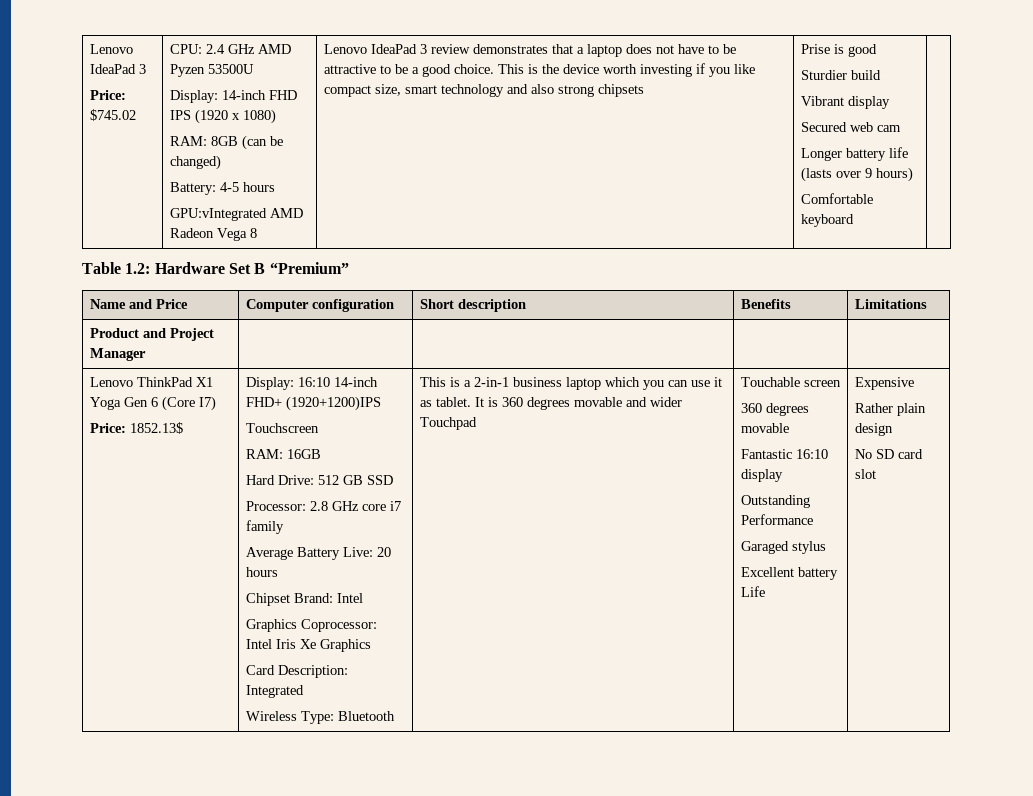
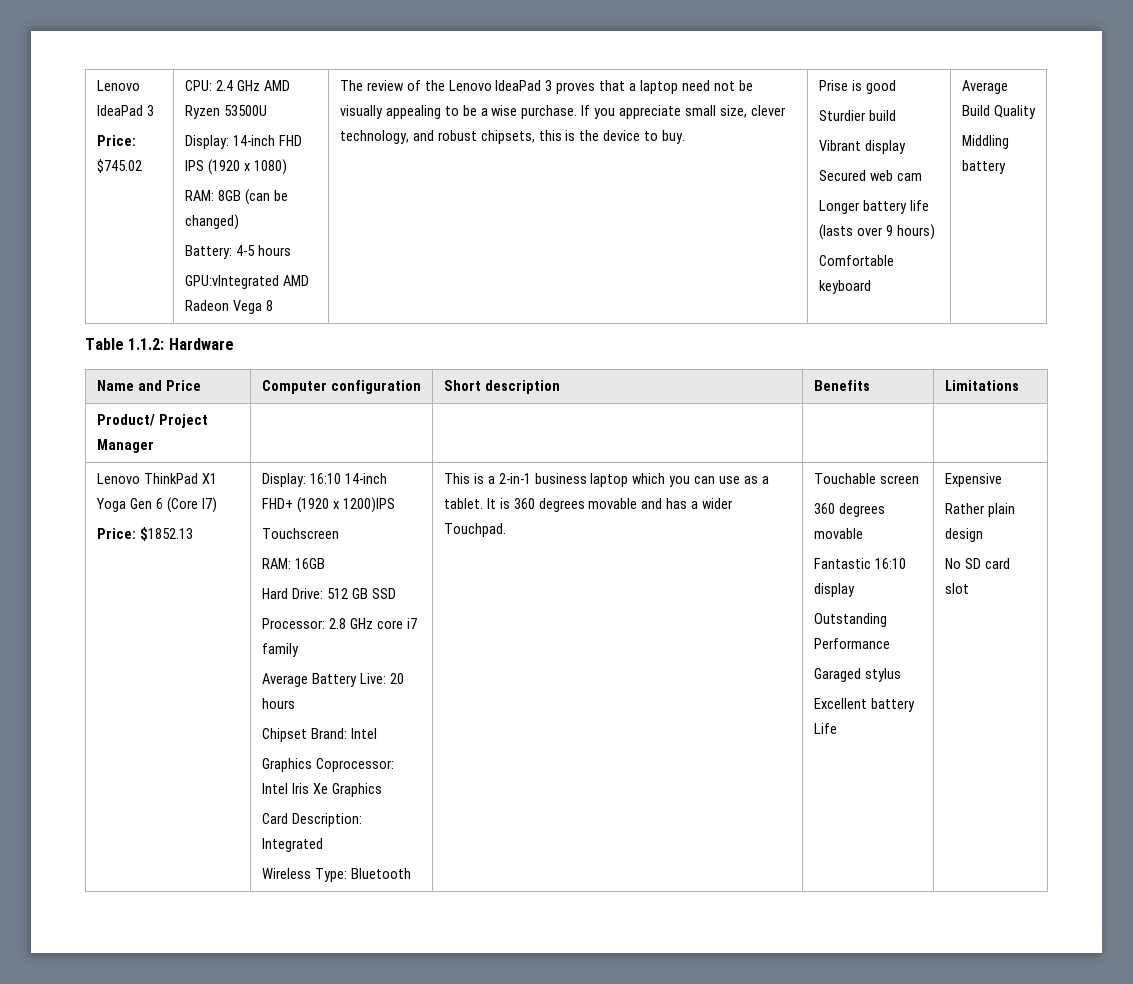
[169,64,205,77] Pyzen -> [184,105,220,119] Ryzen
[323,44,548,54] Lenovo IdeaPad 3 review demonstrates -> [339,80,596,94] The review of the Lenovo IdeaPad 3 proves
[625,44,736,54] [323,63,755,77] [323,84,644,97] does not have to be attractive to be a good choice. This is the device worth investing if you like compact size, smart technology and also strong chipsets -> [681,80,753,91] [339,105,785,119] [339,130,686,144] need not be visually appealing to be a wise purchase. If you appreciate small size, clever technology, and robust chipsets, this is the device to buy.
(854, 220) none -> [961,80,1008,94] [961,105,1036,119] [961,135,1009,149] [961,160,1006,174] Average Build Quality // Middling battery
[125,263,151,274] 1.2: -> [128,338,165,350] 1.1.2:
[228,262,349,274] Set B “Premium” -> (234, 344) none
[89,328,166,338] Product and -> [96,414,155,426] Product/
[129,422,183,434] 1852.13$ -> [139,527,193,541] $1852.13
[285,396,381,411] (1920+1200)IPS -> [296,497,395,513] (1920 x 1200)IPS
[713,377,722,387] [419,400,432,407] it as -> [743,476,769,484] as a
[649,397,682,407] [419,417,477,430] wider Touchpad -> [666,498,733,509] [443,523,506,537] has a wider Touchpad.

